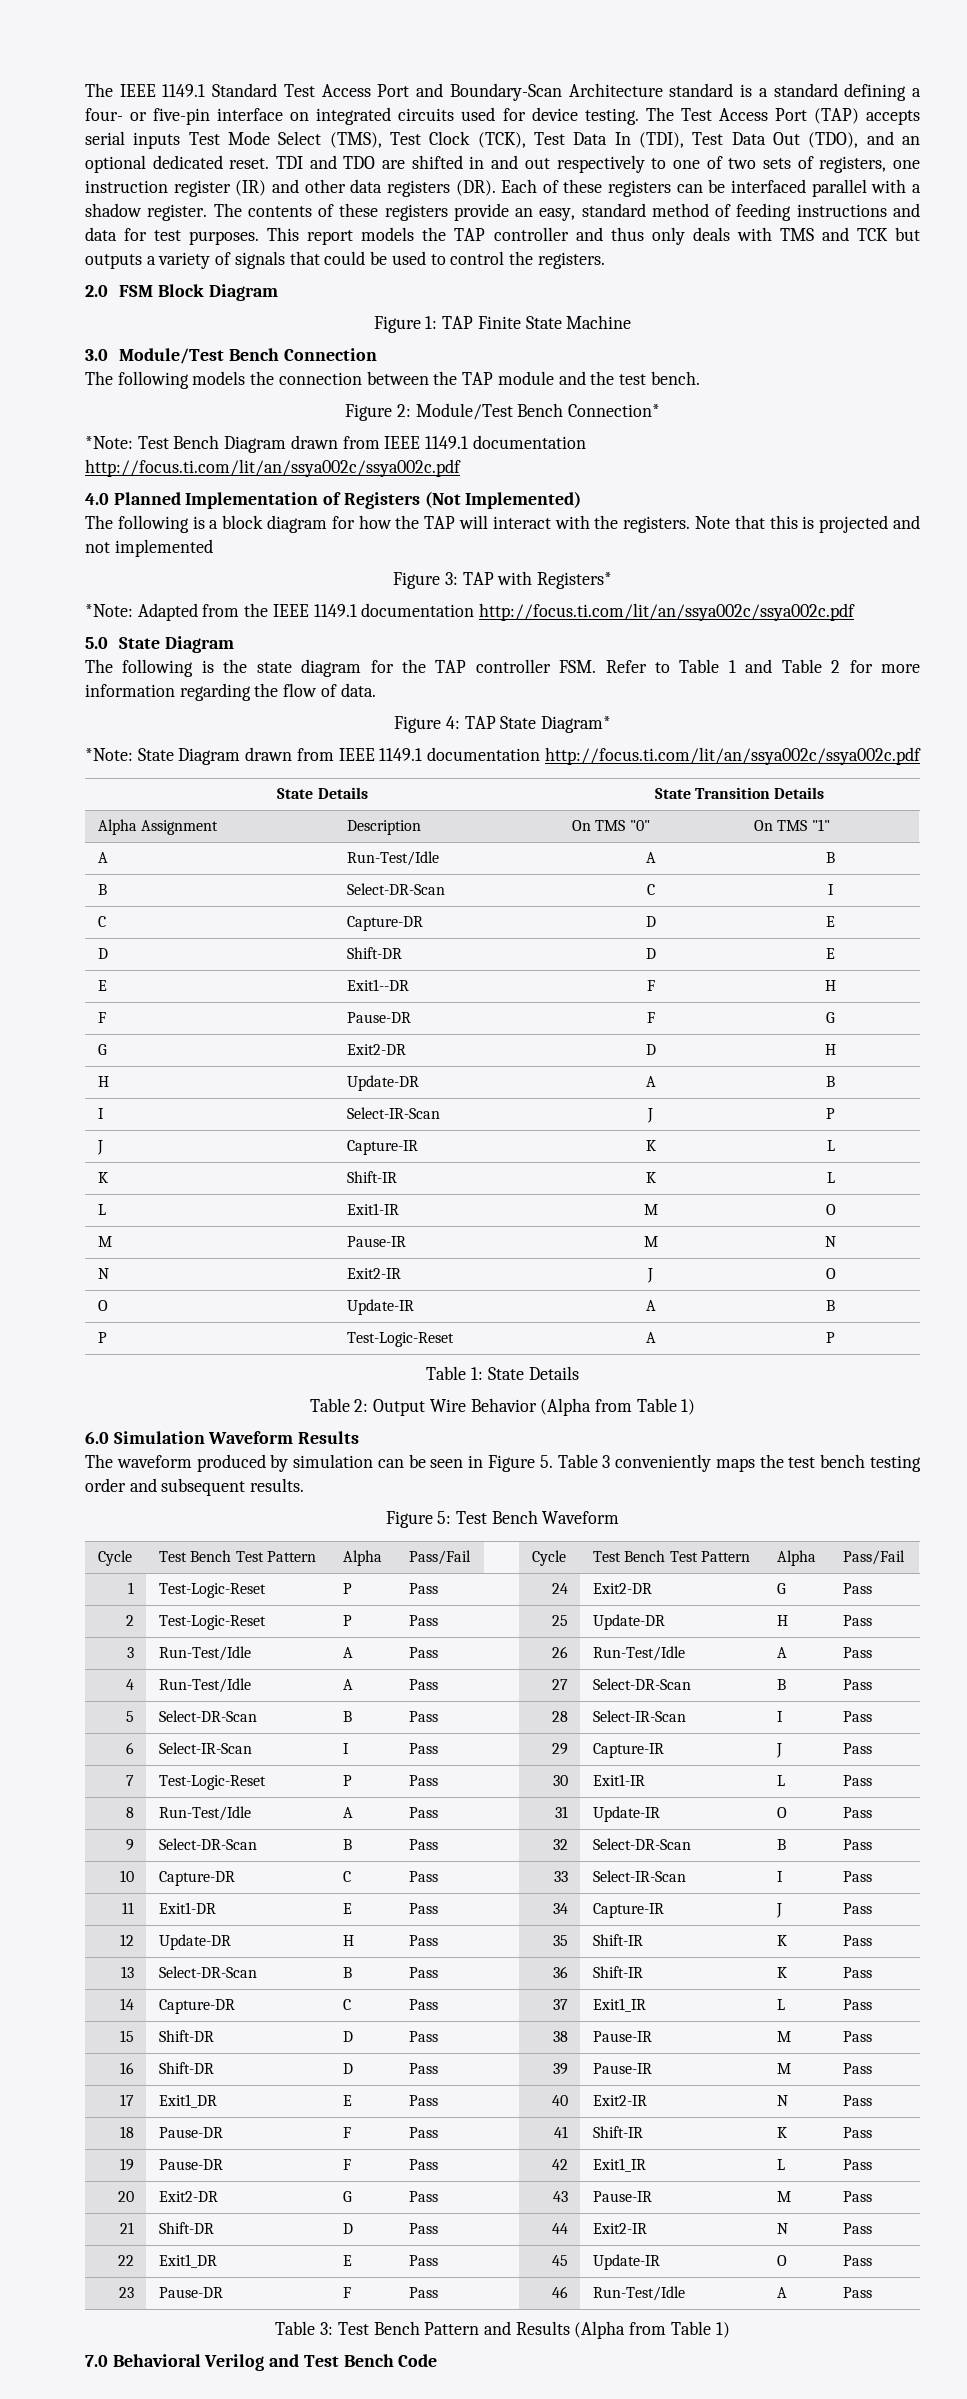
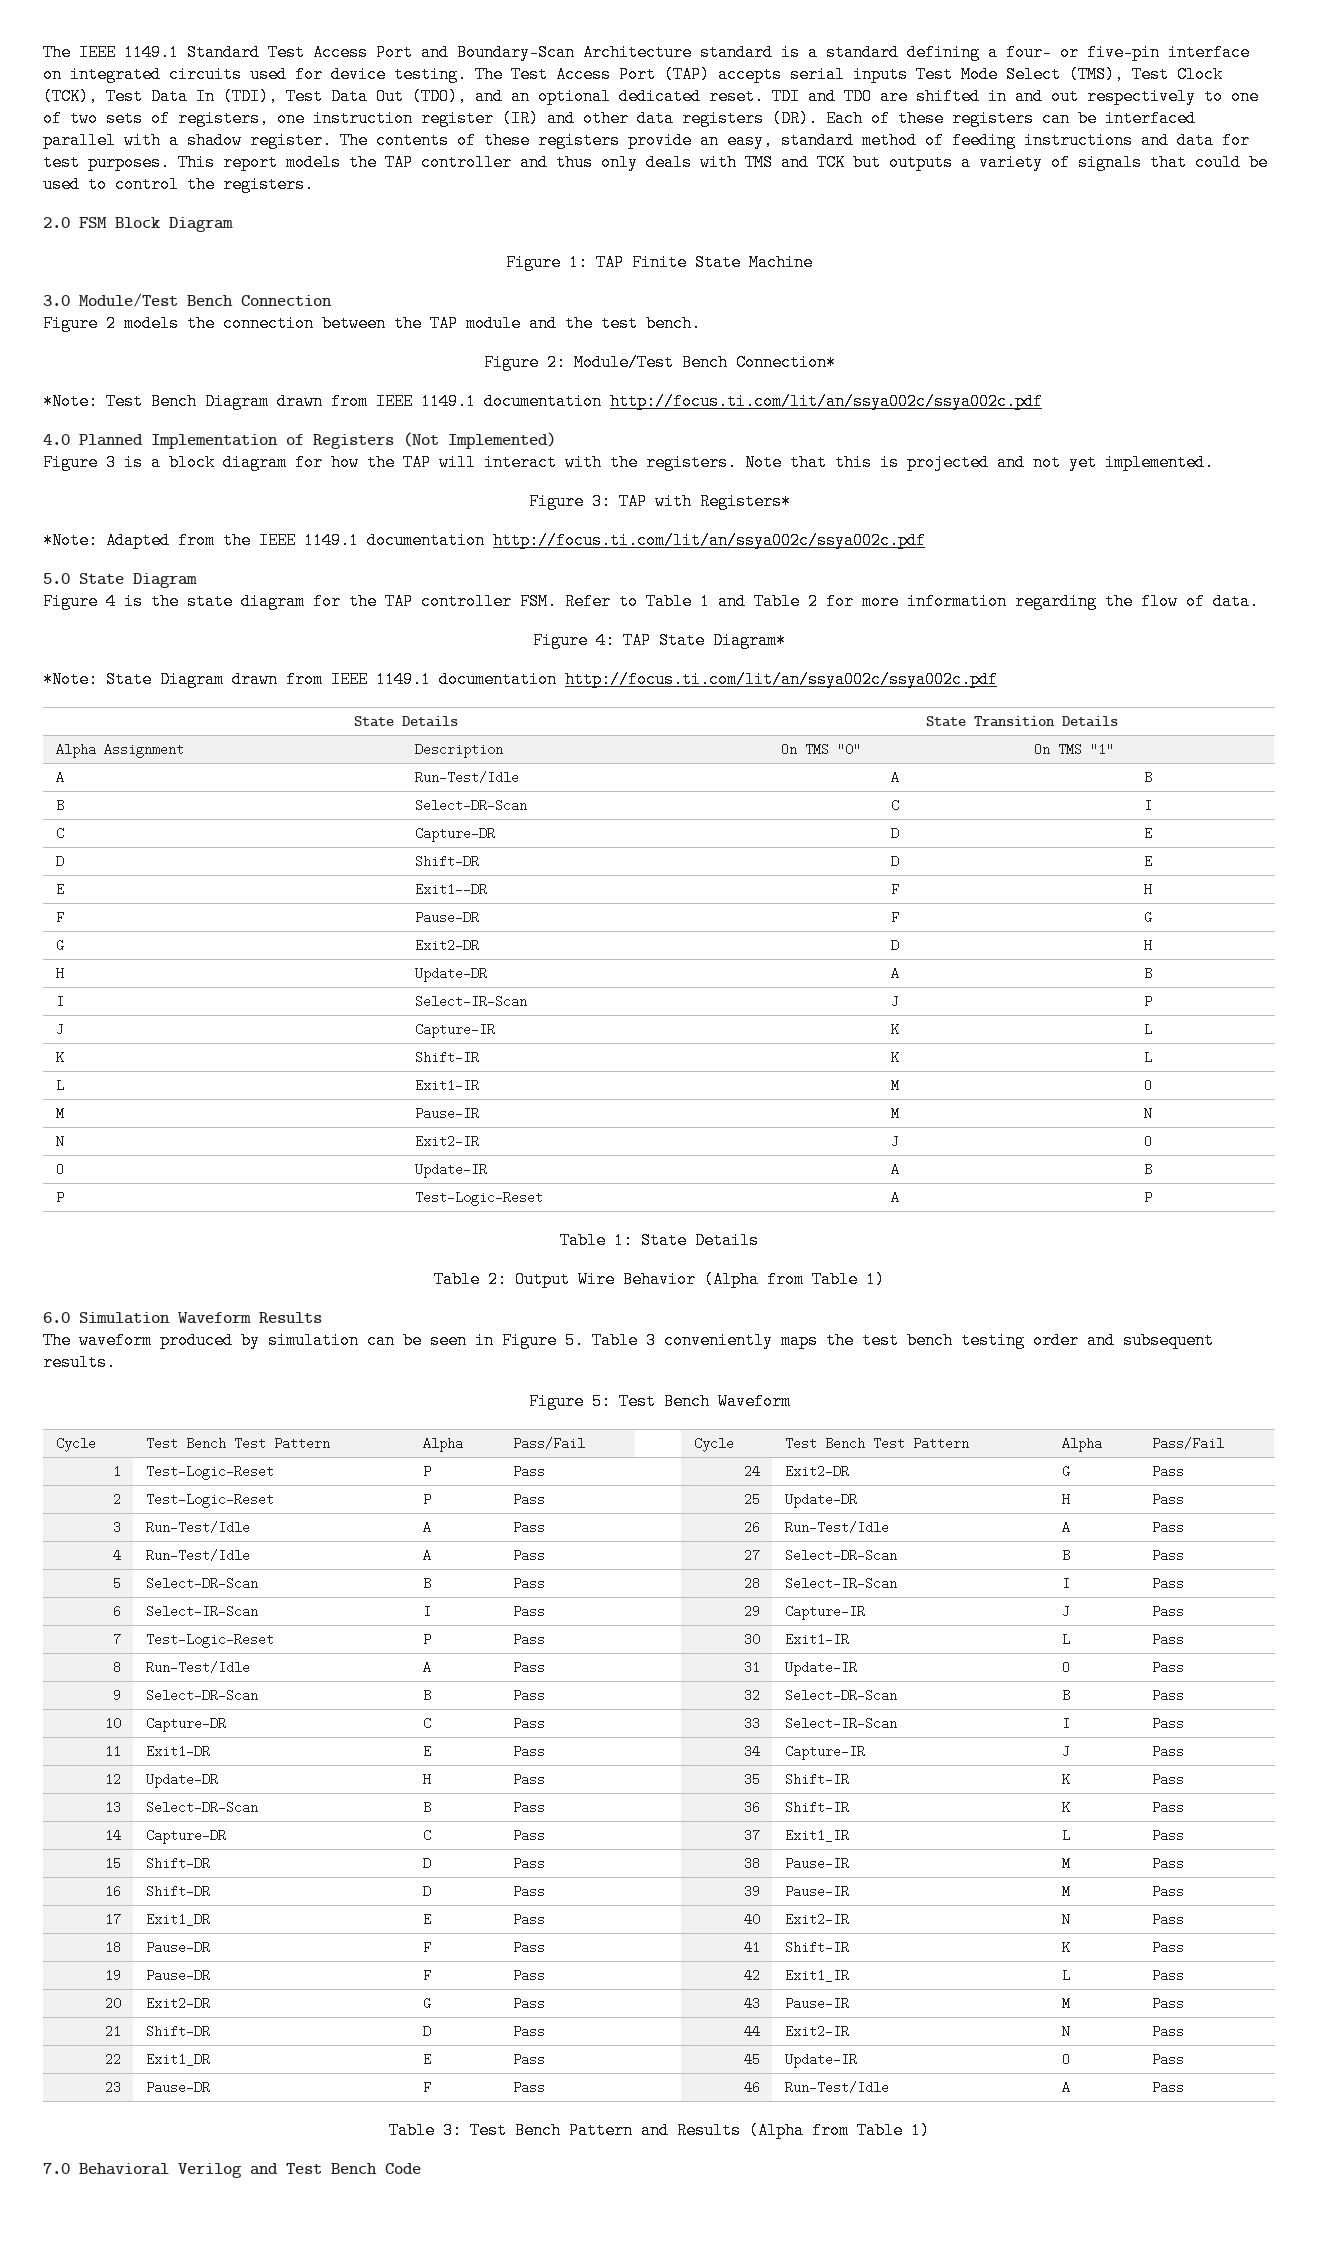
[85,371,189,389] The following -> [43,315,116,332] Figure 2
[85,515,189,533] The following -> [43,454,116,471] Figure 3
[114,539,213,557] implemented -> [1069,454,1214,471] yet implemented.
[85,659,194,677] The following -> [43,593,116,610] Figure 4

